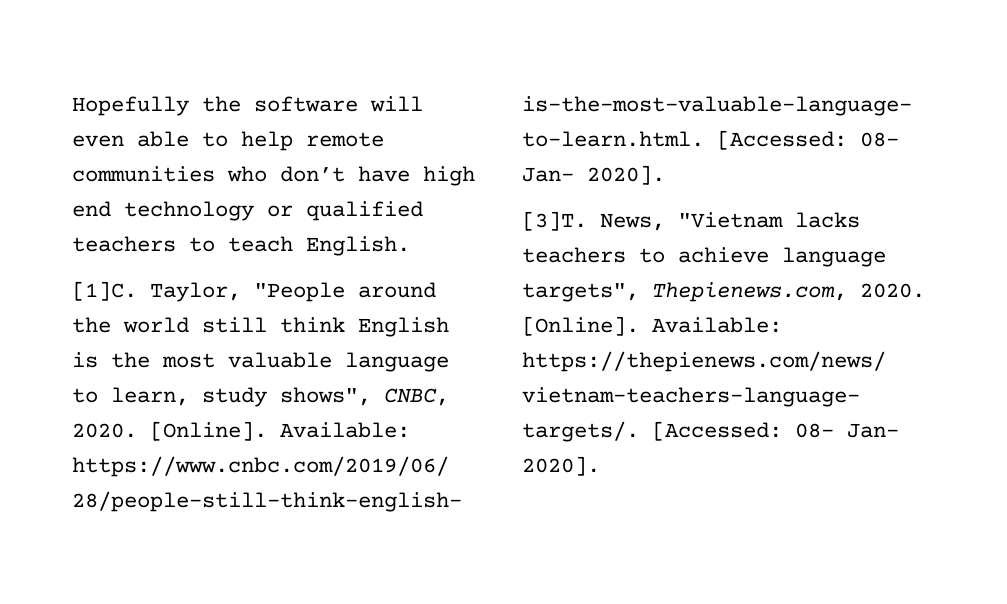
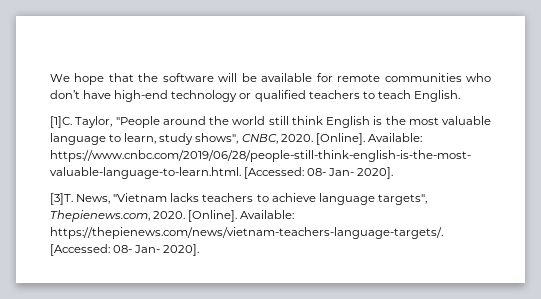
[72,96,423,116] [72,131,293,151] Hopefully the software will even able to help -> [50,73,333,85] We hope that the software will be available for
[423,166,475,186] [72,201,111,217] high end -> [114,90,169,102] high-end

